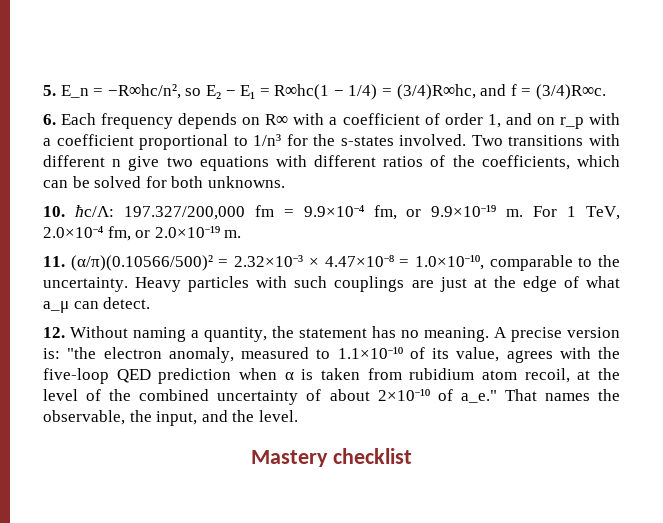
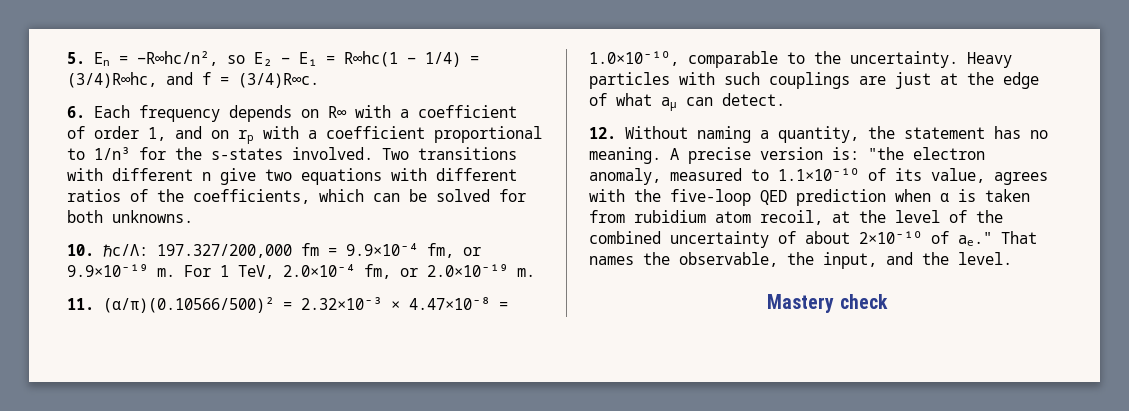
[60,85,89,98] E_n -> [94,52,110,66] En
[559,117,584,129] r_p -> [238,130,254,144] rp
[43,301,69,313] a_μ -> [661,97,677,111] aμ
[460,390,497,403] a_e." -> [958,232,992,246] ae."
[332,448,412,464] checklist -> [839,294,888,309] check

